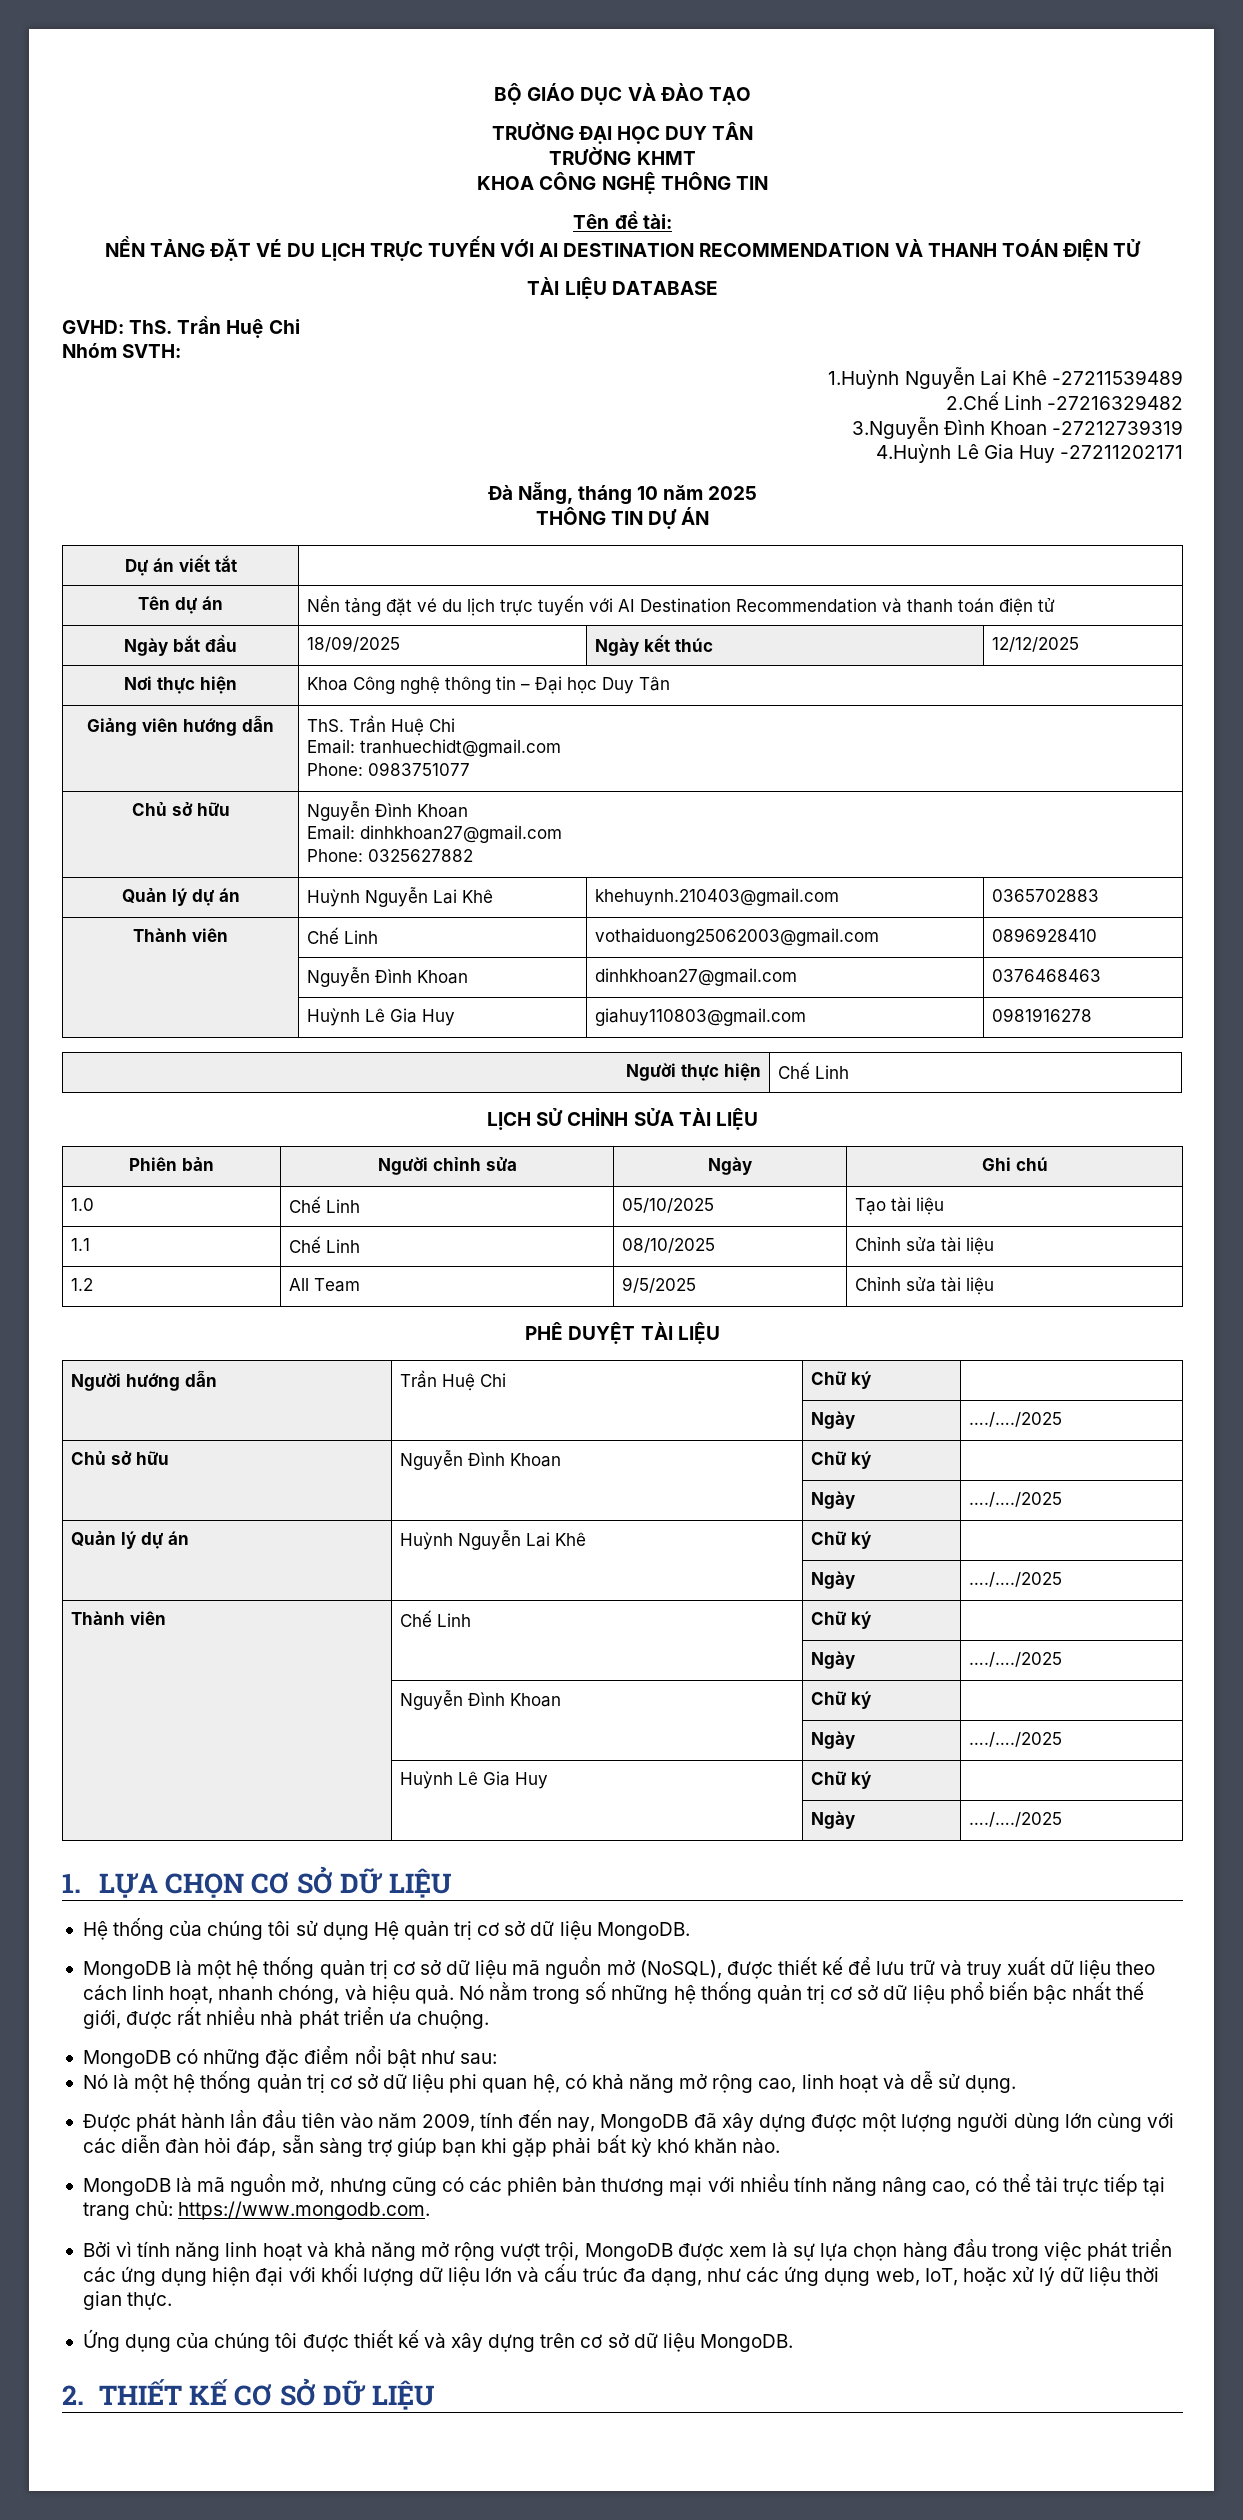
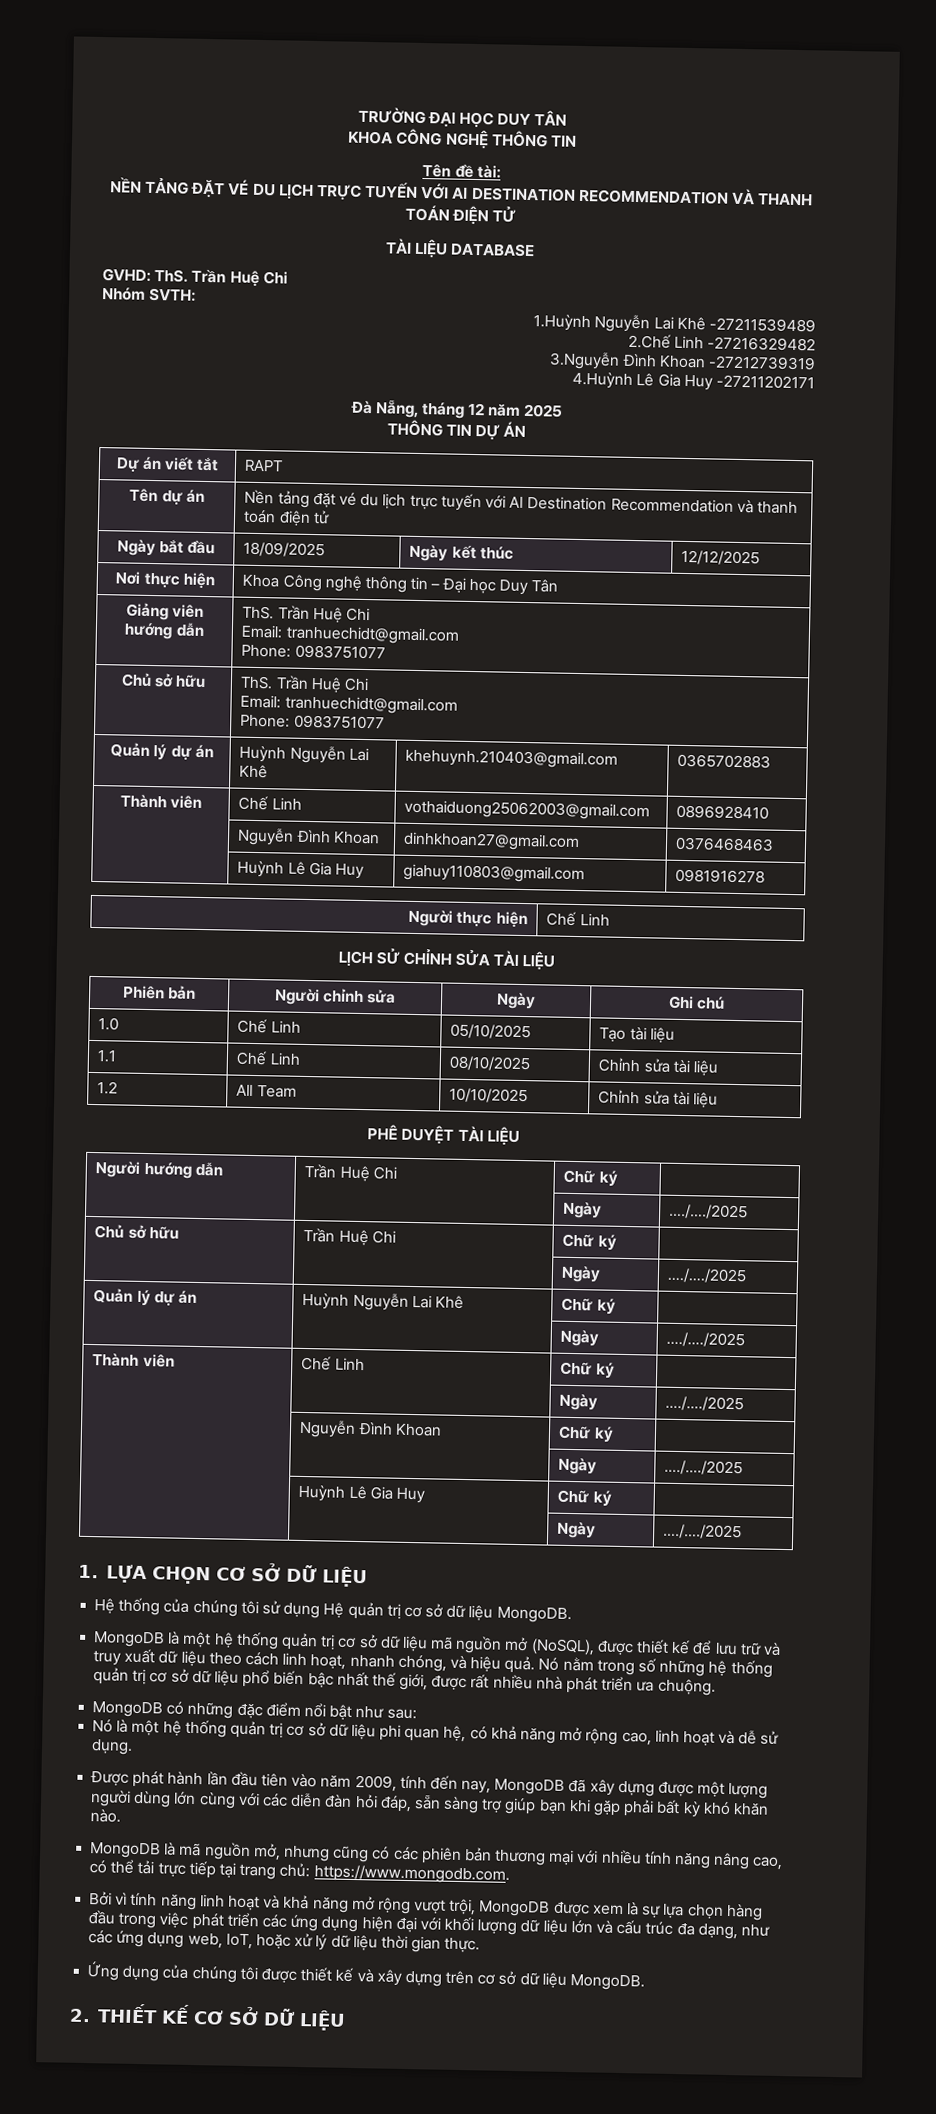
[494,83,751,105] BỘ GIÁO DỤC VÀ ĐÀO TẠO // -> (357, 115) none
[549,147,696,165] // TRƯỜNG KHMT -> (568, 118) none
[637,486,659,500] 10 -> [467,402,486,416] 12
(237, 563) none -> [244,459,284,472] RAPT
[307,801,469,821] [307,825,563,843] [307,849,474,862] Nguyễn Đình Khoan // Email: dinhkhoan27@gmail.com // Phone: 0325627882 -> [240,675,370,693] [240,694,458,715] [240,714,385,730] ThS. Trần Huệ Chi // Email: tranhuechidt@gmail.com // Phone: 0983751077
[622,1277,697,1293] 9/5/2025 -> [449,1087,529,1104] 10/10/2025
[400,1450,562,1470] Nguyễn Đình Khoan -> [303,1227,396,1246] Trần Huệ Chi

